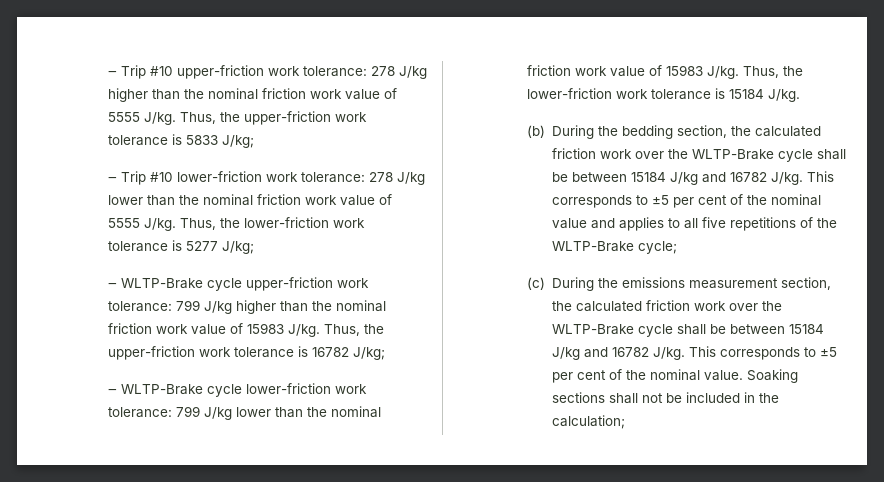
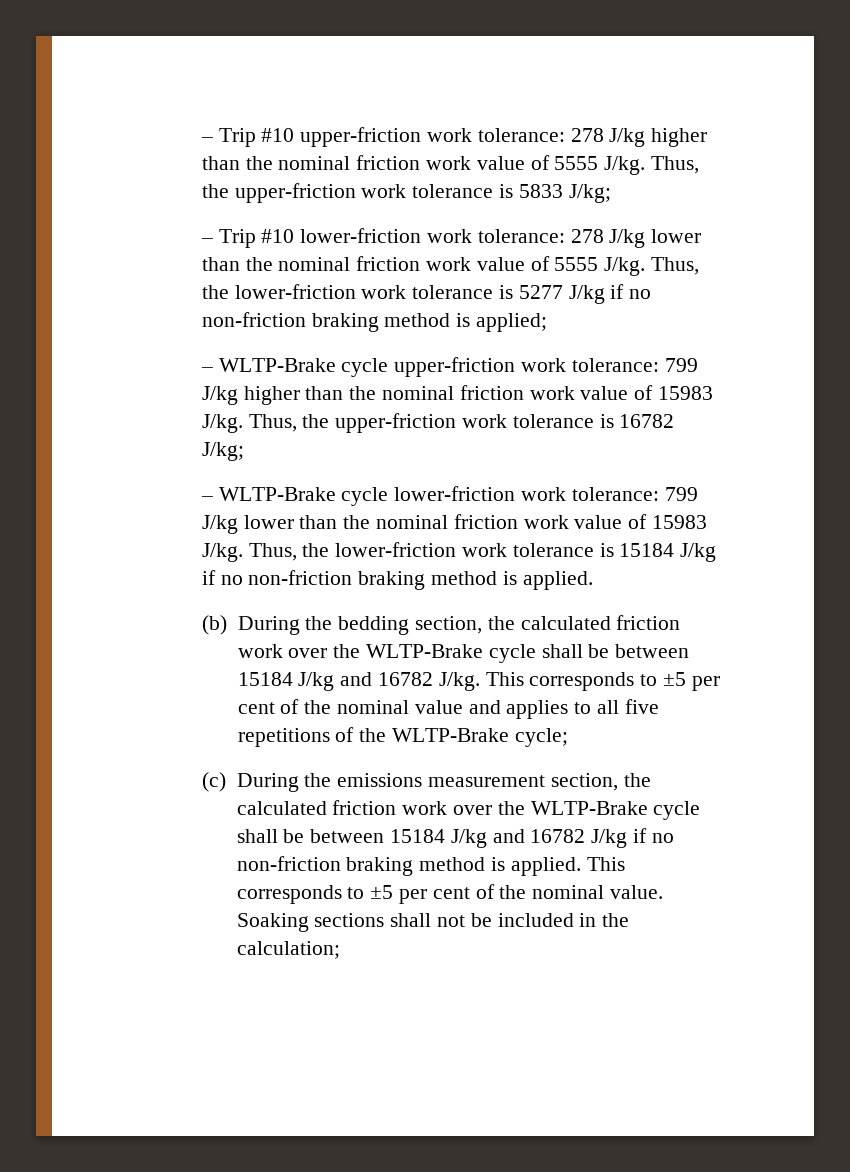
[222,241,255,254] J/kg; -> [568,284,652,304] [201,312,548,332] J/kg if no non-friction braking method is applied;
[768,89,801,102] J/kg. -> [680,543,717,562] [201,570,593,590] J/kg if no non-friction braking method is applied.
[652,347,685,360] J/kg. -> [591,828,674,848] [236,856,581,876] J/kg if no non-friction braking method is applied.

